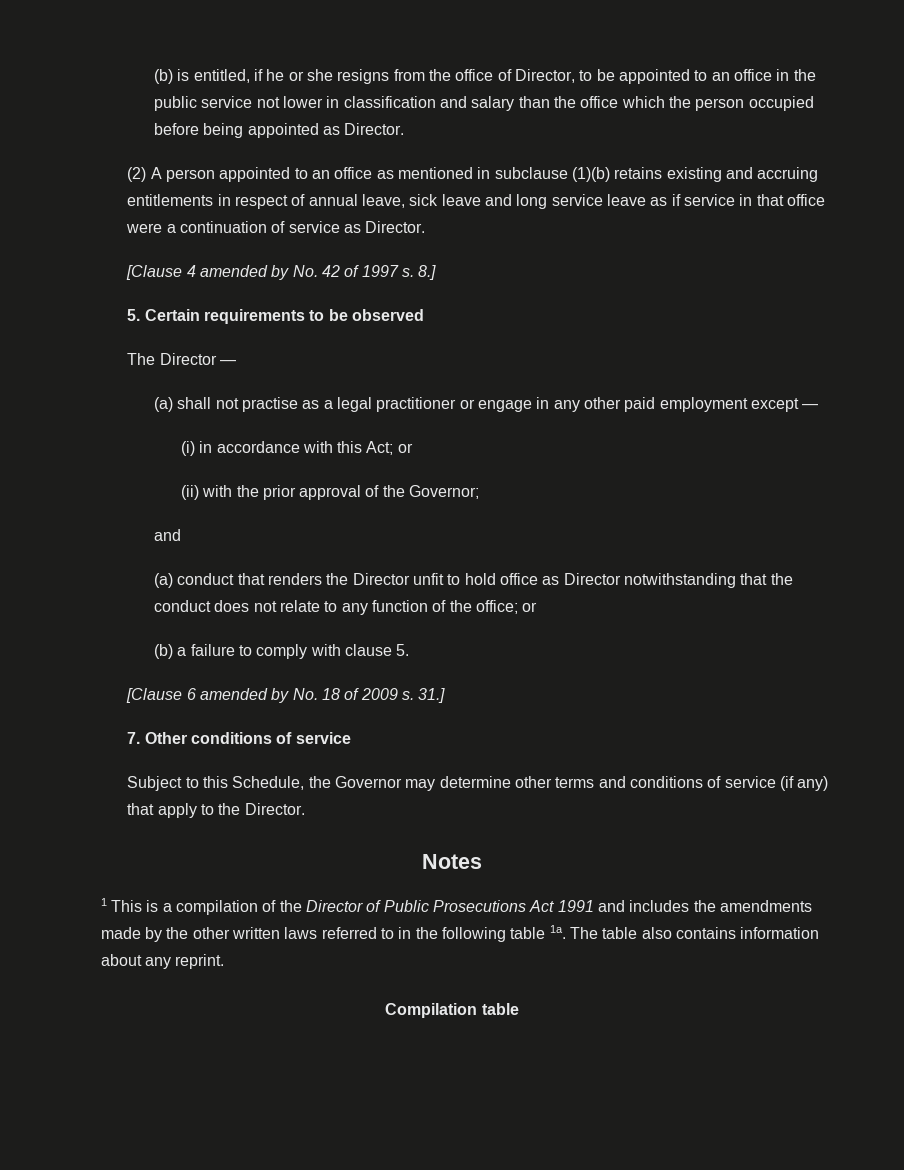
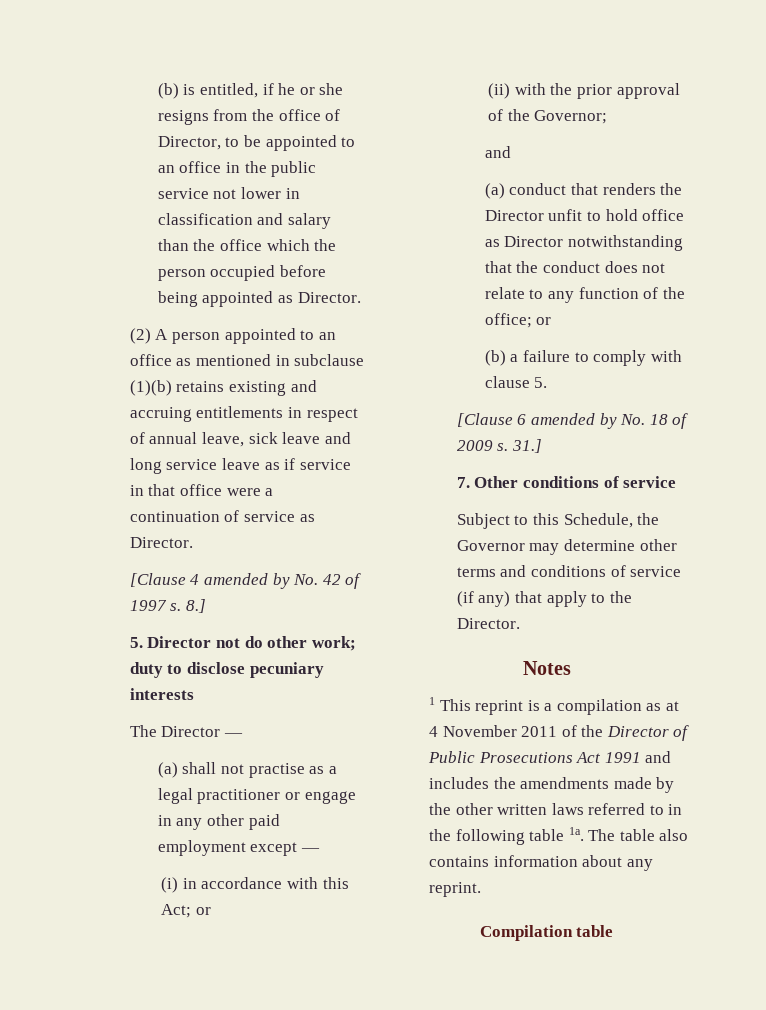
[144,309,425,324] Certain requirements to be observed -> [147,636,356,651] [129,662,324,678] [129,688,194,700] Director not do other work; duty to disclose pecuniary interests
(143, 906) none -> [475,700,524,715] reprint
(258, 907) none -> [646,701,680,711] [428,725,558,737] as at 4 November 2011

